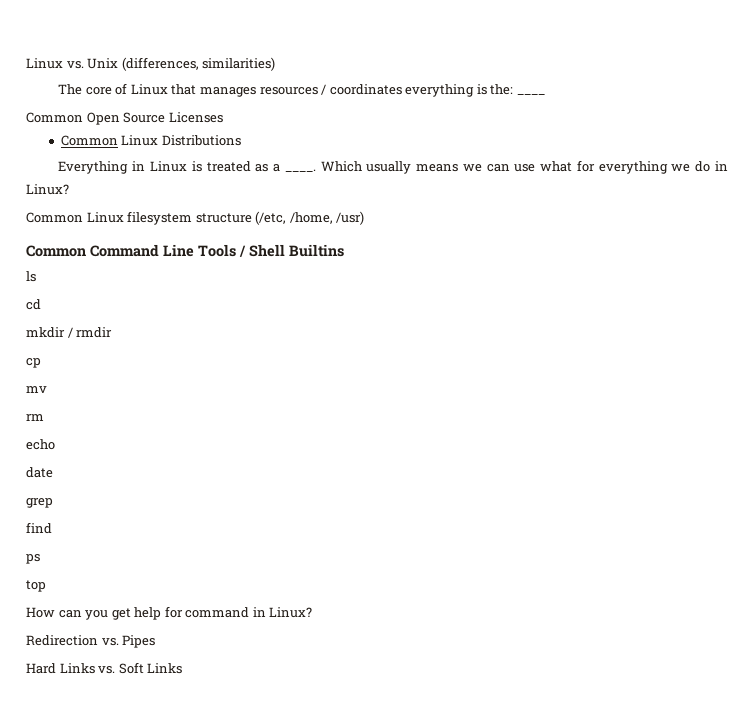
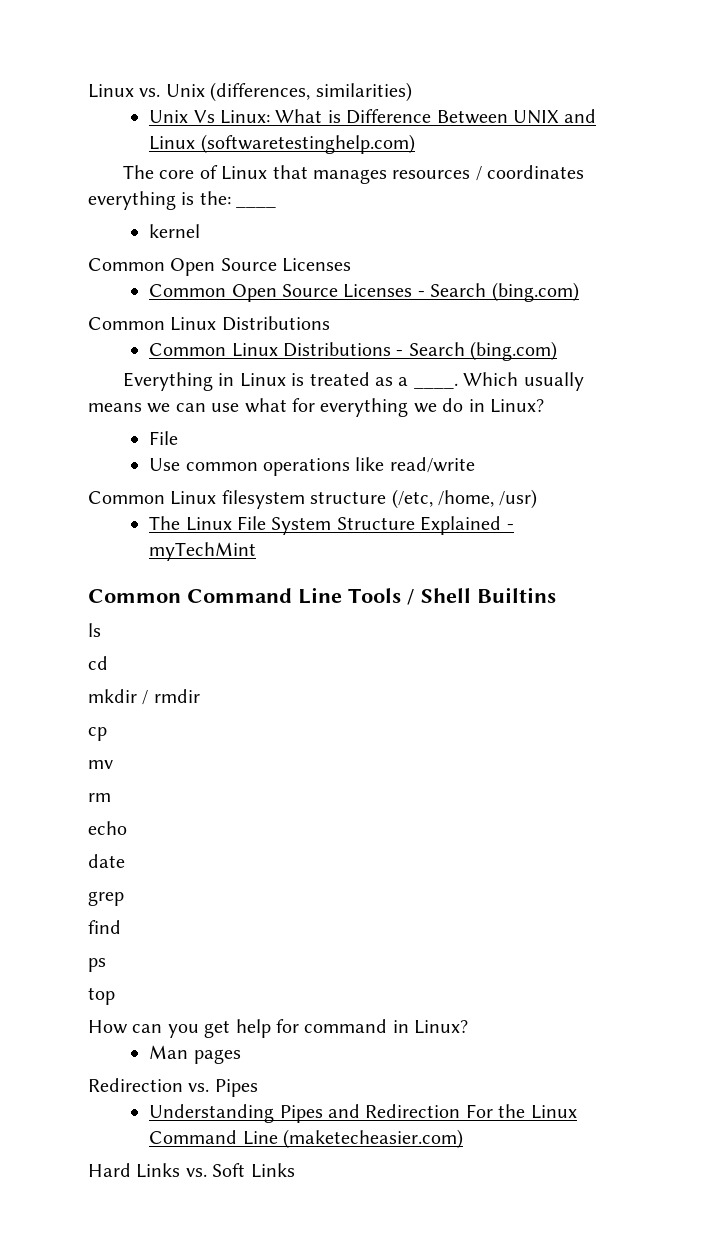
(276, 64) none -> [149,109,597,124] [149,134,415,154] // Unix Vs Linux: What is Difference Between UNIX and Linux (softwaretestinghelp.com)
(545, 94) none -> [149,224,201,238] // kernel
[121,135,241,146] Linux Distributions -> [231,282,579,302] [88,316,330,331] [149,341,558,361] Open Source Licenses - Search (bing.com) // Common Linux Distributions // Common Linux Distributions - Search (bing.com)
(69, 189) none -> [149,431,179,445] [149,457,475,476] // File // Use common operations like read/write
(365, 218) none -> [149,516,514,535] [149,542,257,561] // The Linux File System Structure Explained - myTechMint
(313, 612) none -> [149,1045,241,1064] // Man pages
(156, 641) none -> [149,1104,577,1123] [149,1129,464,1149] // Understanding Pipes and Redirection For the Linux Command Line (maketecheasier.com)

